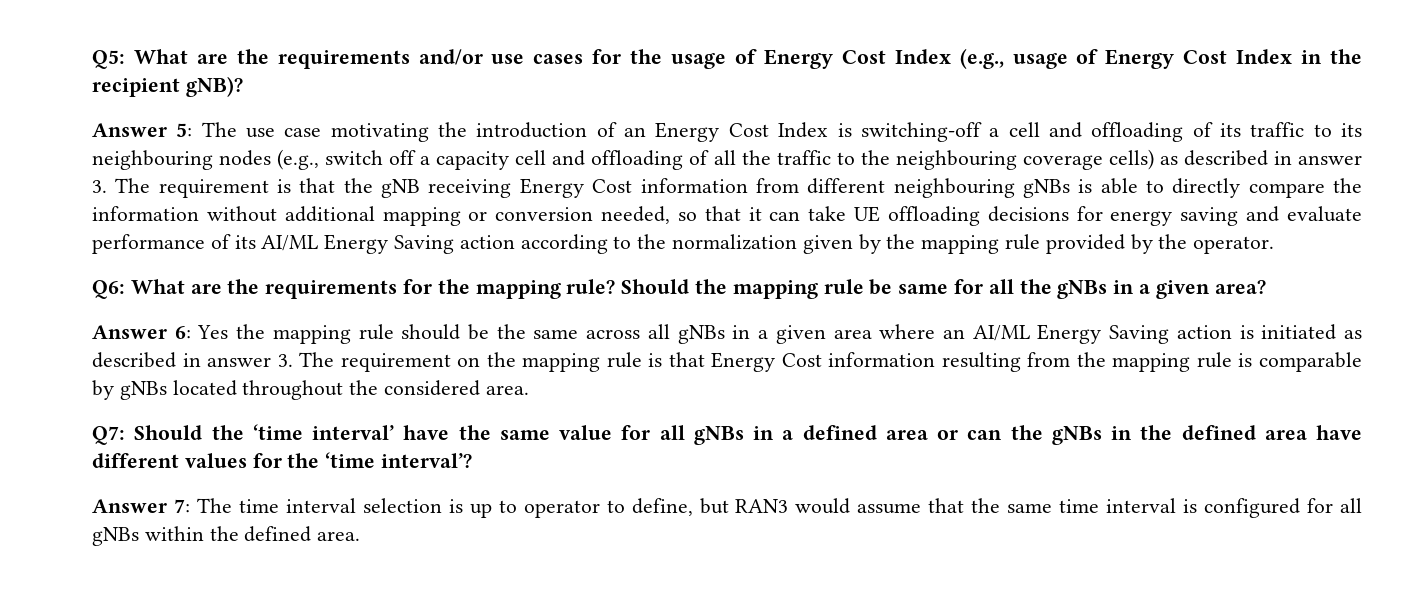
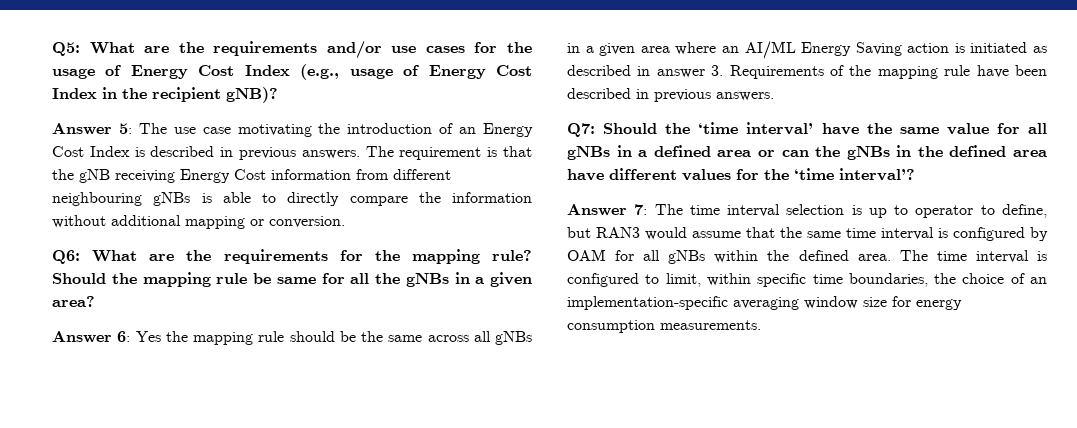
[860,122,1362,142] [92,149,1362,170] [92,180,107,193] switching-off a cell and offloading of its traffic to its neighbouring nodes (e.g., switch off a capacity cell and offloading of all the traffic to the neighbouring coverage cells) as described in answer 3. -> [150,146,360,160] described in previous answers.
[495,206,1363,226] [92,234,1275,254] conversion needed, so that it can take UE offloading decisions for energy saving and evaluate performance of its AI/ML Energy Saving action according to the normalization given by the mapping rule provided by the operator. -> [269,216,345,228] conversion.
[299,352,1363,372] [92,380,529,400] The requirement on the mapping rule is that Energy Cost information resulting from the mapping rule is comparable by gNBs located throughout the considered area. -> [729,65,1047,79] [567,88,774,102] Requirements of the mapping rule have been described in previous answers.
(1301, 508) none -> [1030,227,1048,241] [567,249,606,261] by OAM
(361, 536) none -> [899,250,1047,263] [567,273,1047,287] [567,296,962,310] [567,320,761,333] The time interval is configured to limit, within specific time boundaries, the choice of an implementation-specific averaging window size for energy consumption measurements.

